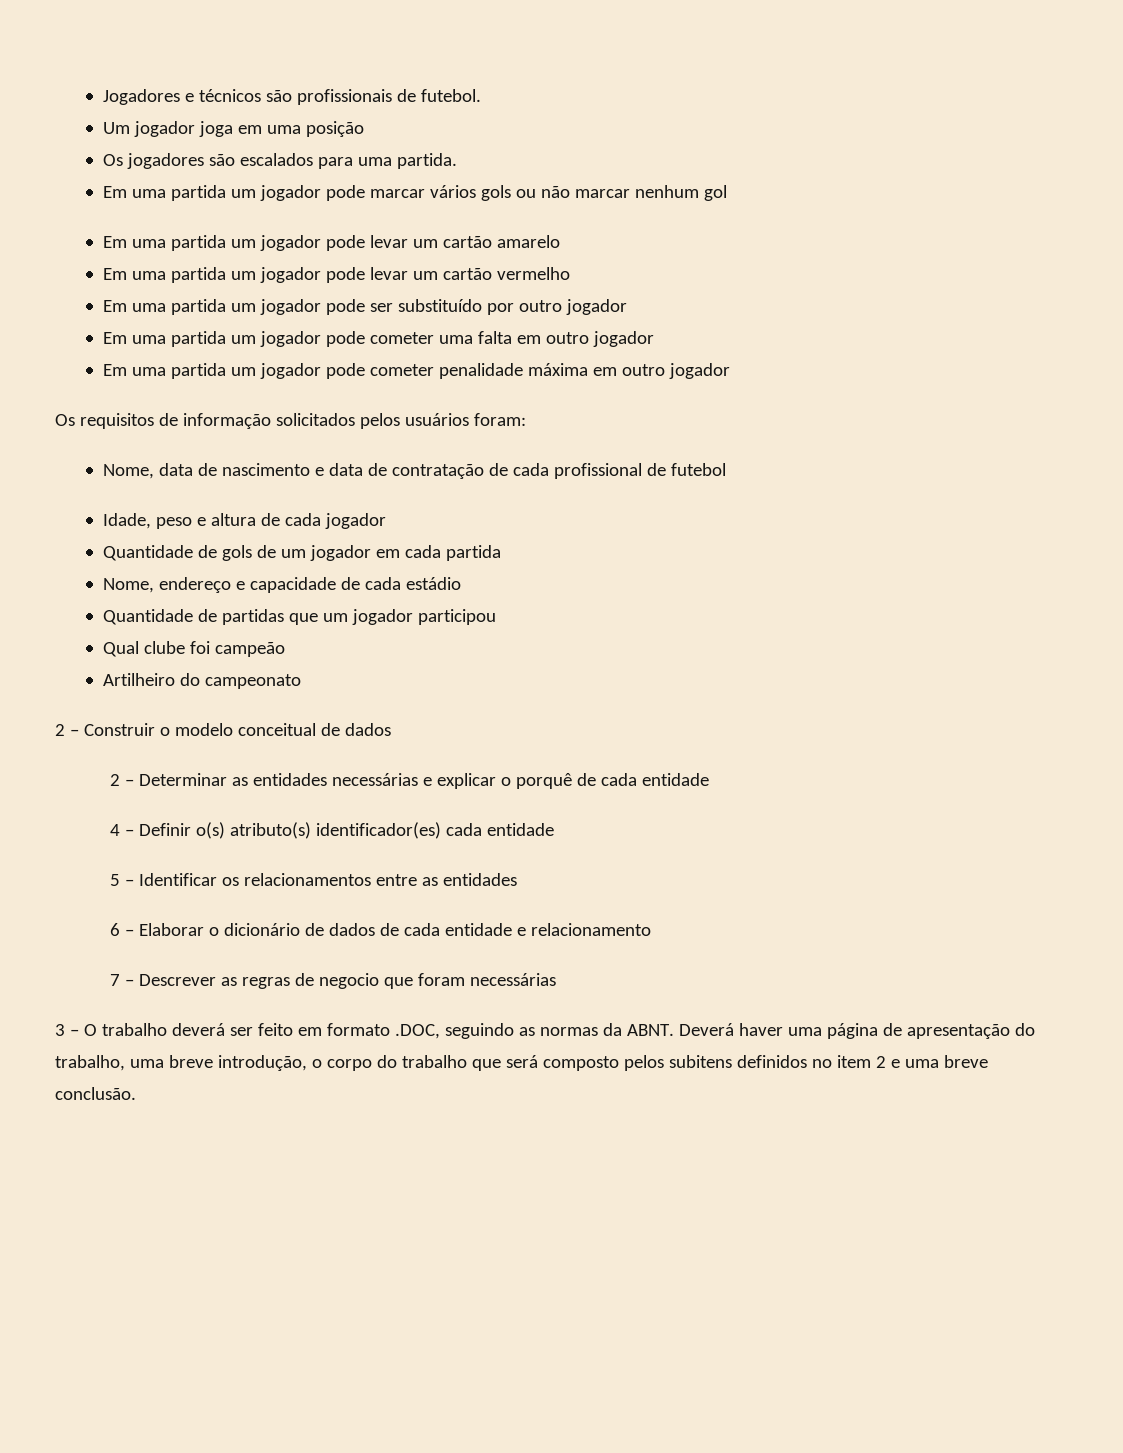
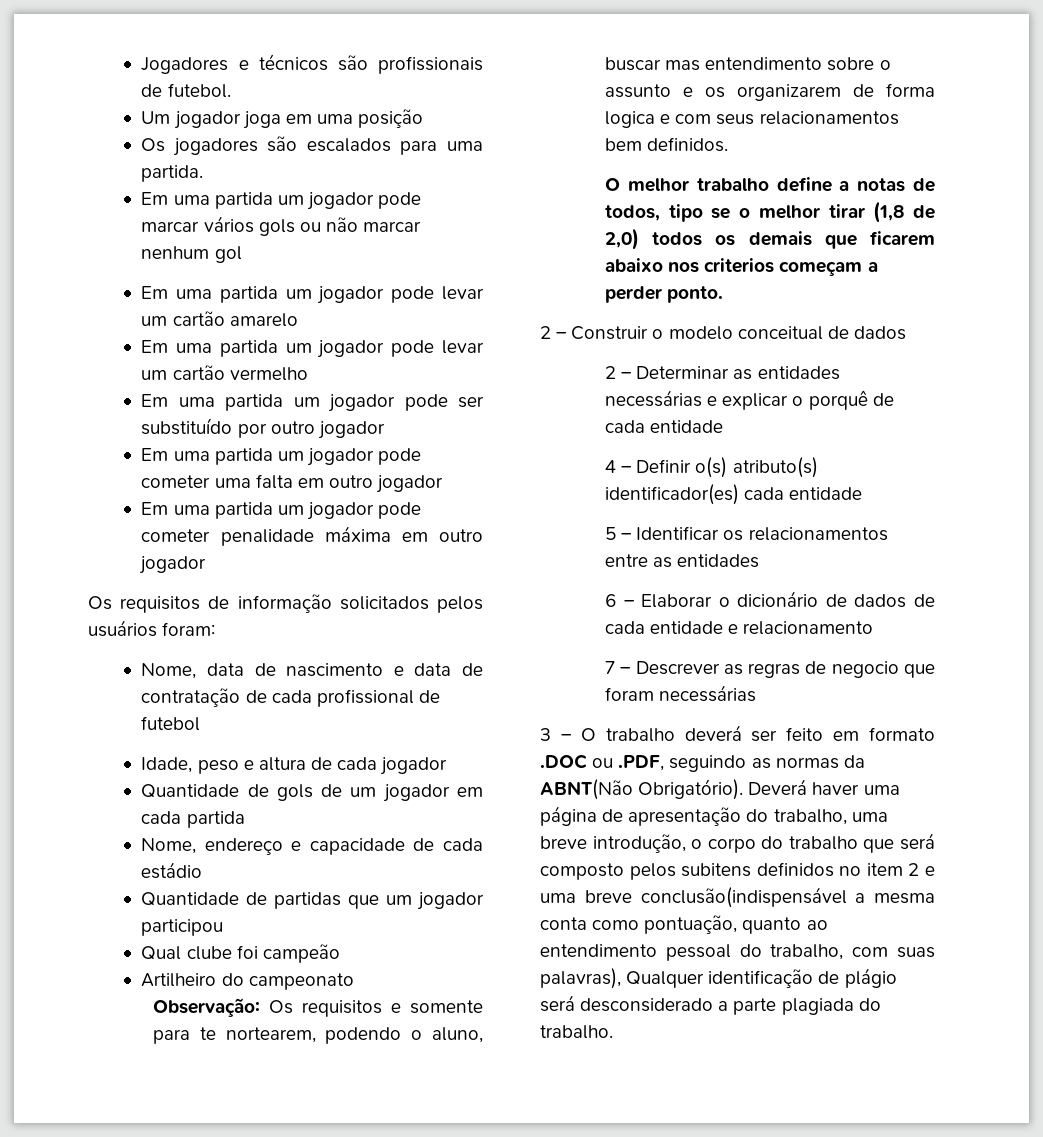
(301, 681) none -> [153,998,483,1017] [153,1027,483,1044] [605,57,891,71] [605,83,935,101] [605,111,899,128] [605,137,729,152] [605,177,935,192] [605,201,935,223] [605,228,935,250] [605,258,878,276] [605,286,724,303] // Observação: Os requisitos e somente para te nortearem, podendo o aluno, buscar mas entendimento sobre o assunto e os organizarem de forma logica e com seus relacionamentos bem definidos. // O melhor trabalho define a notas de todos, tipo se o melhor tirar (1,8 de 2,0) todos os demais que ficarem abaixo nos criterios começam a perder ponto.
[394,1024,440,1039] .DOC, -> [540,754,665,771] .DOC ou .PDF,
[626,1024,674,1036] ABNT. -> [540,779,744,800] ABNT(Não Obrigatório).
[55,1087,136,1100] conclusão. -> [640,887,935,908] [540,915,828,934] [540,944,935,961] [540,968,897,989] [540,995,881,1015] [540,1025,613,1039] conclusão(indispensável a mesma conta como pontuação, quanto ao entendimento pessoal do trabalho, com suas palavras), Qualquer identificação de plágio será desconsiderado a parte plagiada do trabalho.

